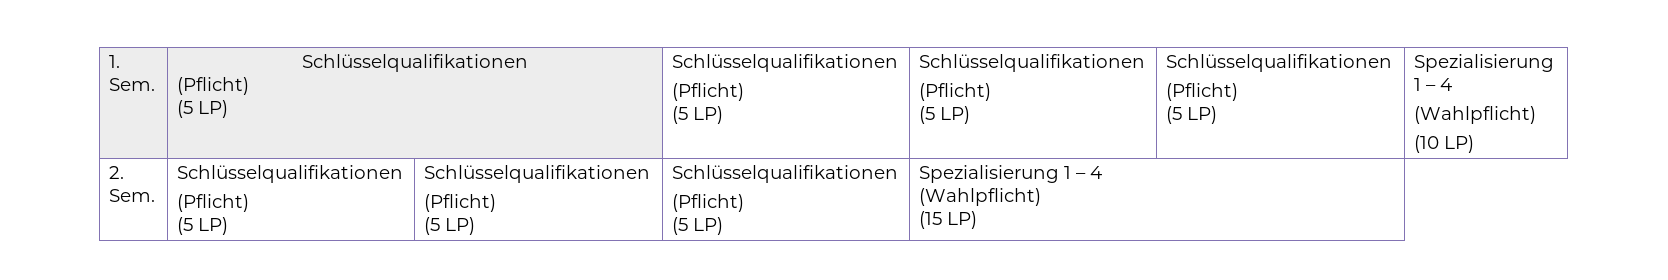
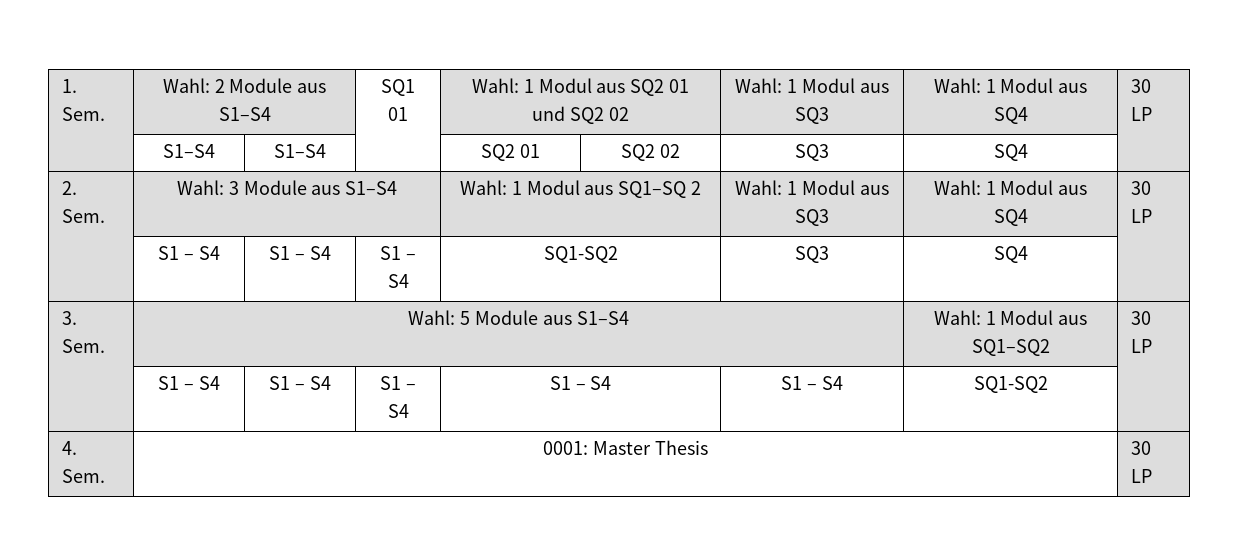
[302,54,528,72] [177,77,250,95] [177,100,229,118] [672,54,899,72] [672,83,745,101] [672,106,724,124] [919,54,1146,72] [919,83,992,101] [919,106,971,124] [1166,54,1393,72] [1166,83,1239,101] [1166,106,1218,124] [1414,54,1555,72] [1414,78,1453,91] [1414,106,1537,124] [1414,135,1475,153] [109,166,125,179] [109,189,156,202] [177,165,404,183] [177,194,250,212] [177,217,229,235] [424,165,651,183] [424,194,497,212] [424,217,476,235] [672,165,899,183] [672,194,745,212] [672,217,724,235] [919,165,1103,183] [919,188,1042,206] [919,211,978,229] Schlüsselqualifikationen // (Pflicht) // (5 LP) | Schlüsselqualifikationen // (Pflicht) // (5 LP) | Schlüsselqualifikationen // (Pflicht) // (5 LP) | Schlüsselqualifikationen // (Pflicht) // (5 LP) | Spezialisierung 1 – 4 // (Wahlpflicht) // (10 LP) // 2. Sem. | Schlüsselqualifikationen // (Pflicht) // (5 LP) | Schlüsselqualifikationen // (Pflicht) // (5 LP) | Schlüsselqualifikationen // (Pflicht) // (5 LP) | Spezialisierung 1 – 4 // (Wahlpflicht) // (15 LP) -> [162,78,327,93] [218,107,271,121] [381,79,415,96] [388,107,408,121] [471,78,690,96] [532,106,629,124] [735,78,889,93] [795,107,829,124] [933,78,1088,93] [993,107,1028,124] [1130,79,1151,93] [1130,107,1152,121] [163,144,215,158] [274,144,326,158] [481,144,540,161] [621,144,680,161] [795,144,829,161] [993,144,1028,161] [61,181,77,195] [61,209,105,223] [176,180,398,195] [459,180,702,198] [735,180,889,195] [795,209,829,226] [933,180,1088,195] [993,209,1028,226] [1130,181,1151,195] [1130,209,1152,223] [158,246,220,260] [269,246,331,260] [380,246,416,260] [387,274,409,288] [543,246,618,263] [795,246,829,263] [993,246,1028,263] [61,311,77,325] [61,339,105,353] [408,310,629,325] [933,310,1088,325] [971,339,1050,356] [1130,311,1151,325] [1130,339,1152,353] [158,376,220,390] [269,376,331,390] [380,376,416,390] [387,404,409,418] [549,376,612,390] [781,376,843,390] [973,376,1048,393] [61,441,77,455] [61,469,105,483] [543,440,708,455] [1130,441,1151,455] [1130,469,1152,483] Wahl: 2 Module aus S1–S4 | SQ1 01 | Wahl: 1 Modul aus SQ2 01 und SQ2 02 | Wahl: 1 Modul aus SQ3 | Wahl: 1 Modul aus SQ4 | 30 LP // | S1–S4 | S1–S4 | | SQ2 01 | SQ2 02 | SQ3 | SQ4 | // 2. Sem. | Wahl: 3 Module aus S1–S4 | Wahl: 1 Modul aus SQ1–SQ 2 | Wahl: 1 Modul aus SQ3 | Wahl: 1 Modul aus SQ4 | 30 LP // | S1 – S4 | S1 – S4 | S1 – S4 | SQ1-SQ2 | SQ3 | SQ4 | // 3. Sem. | Wahl: 5 Module aus S1–S4 | Wahl: 1 Modul aus SQ1–SQ2 | 30 LP // | S1 – S4 | S1 – S4 | S1 – S4 | S1 – S4 | S1 – S4 | SQ1-SQ2 | // 4. Sem. | 0001: Master Thesis | 30 LP

